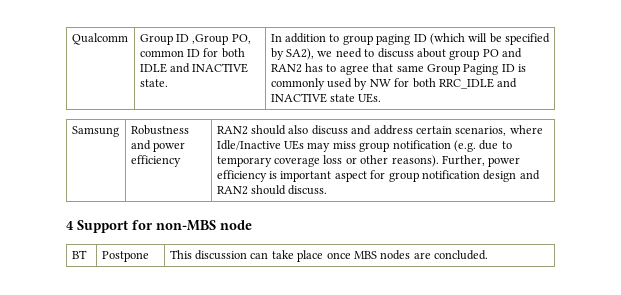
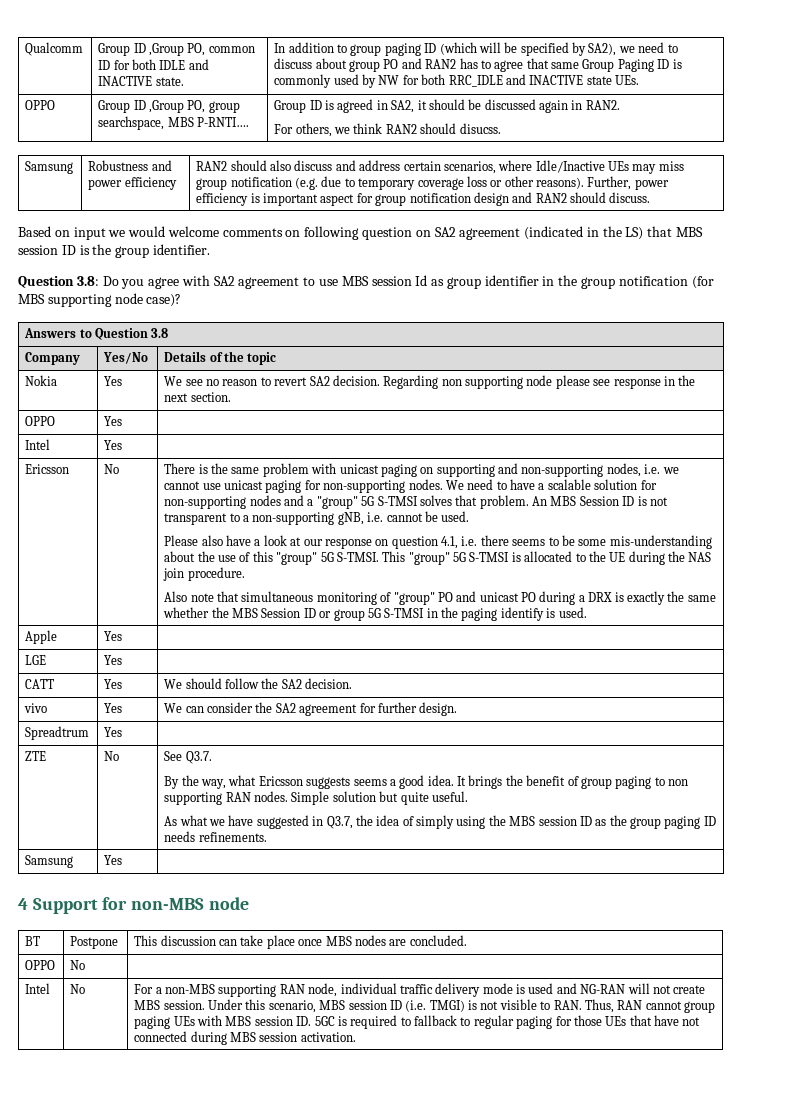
(382, 98) none -> [25,100,56,110] [98,100,240,113] [98,116,250,130] [274,99,620,113] [274,123,501,137] // OPPO | Group ID ,Group PO, group searchspace, MBS P-RNTI…. | Group ID is agreed in SA2, it should be discussed again in RAN2. // For others, we think RAN2 should disucss.
(328, 190) none -> [18,226,704,240] [18,244,210,258] [18,275,714,289] [18,293,182,307] [24,328,169,340] [25,352,81,365] [103,352,149,364] [164,351,277,365] [25,375,58,386] [104,376,123,386] [164,375,696,389] [164,392,231,402] [25,416,56,426] [104,416,123,426] [25,439,51,450] [104,440,123,450] [25,464,70,474] [104,464,120,474] [164,463,679,477] [164,479,657,493] [164,495,668,509] [164,511,470,525] [164,535,712,549] [164,551,712,565] [163,567,245,581] [164,591,716,605] [163,607,587,621] [25,630,58,644] [104,631,123,641] [25,655,47,665] [104,655,123,665] [25,679,55,689] [104,679,123,689] [164,678,353,689] [24,703,48,713] [104,703,123,713] [164,702,458,716] [25,726,90,740] [104,727,123,737] [25,751,47,761] [104,751,120,761] [164,751,212,764] [164,775,689,789] [164,791,468,805] [164,815,716,829] [164,831,267,842] [25,855,74,868] [104,855,123,865] // Based on input we would welcome comments on following question on SA2 agreement (indicated in the LS) that MBS session ID is the group identifier. // Question 3.8: Do you agree with SA2 agreement to use MBS session Id as group identifier in the group notification (for MBS supporting node case)? // Answers to Question 3.8 // Company | Yes/No | Details of the topic // Nokia | Yes | We see no reason to revert SA2 decision. Regarding non supporting node please see response in the next section. // OPPO | Yes | // Intel | Yes | // Ericsson | No | There is the same problem with unicast paging on supporting and non-supporting nodes, i.e. we cannot use unicast paging for non-supporting nodes. We need to have a scalable solution for non-supporting nodes and a "group" 5G S-TMSI solves that problem. An MBS Session ID is not transparent to a non-supporting gNB, i.e. cannot be used. // Please also have a look at our response on question 4.1, i.e. there seems to be some mis-understanding about the use of this "group" 5G S-TMSI. This "group" 5G S-TMSI is allocated to the UE during the NAS join procedure. // Also note that simultaneous monitoring of "group" PO and unicast PO during a DRX is exactly the same whether the MBS Session ID or group 5G S-TMSI in the paging identify is used. // Apple | Yes | // LGE | Yes | // CATT | Yes | We should follow the SA2 decision. // vivo | Yes | We can consider the SA2 agreement for further design. // Spreadtrum | Yes | // ZTE | No | See Q3.7. // By the way, what Ericsson suggests seems a good idea. It brings the benefit of group paging to non supporting RAN nodes. Simple solution but quite useful. // As what we have suggested in Q3.7, the idea of simply using the MBS session ID as the group paging ID needs refinements. // Samsung | Yes |
(489, 255) none -> [25,960,56,970] [70,960,86,970] [25,983,51,994] [70,984,86,994] [134,983,706,997] [134,999,716,1013] [134,1015,701,1029] [134,1031,356,1045] // OPPO | No | // Intel | No | For a non-MBS supporting RAN node, individual traffic delivery mode is used and NG-RAN will not create MBS session. Under this scenario, MBS session ID (i.e. TMGI) is not visible to RAN. Thus, RAN cannot group paging UEs with MBS session ID. 5GC is required to fallback to regular paging for those UEs that have not connected during MBS session activation.

